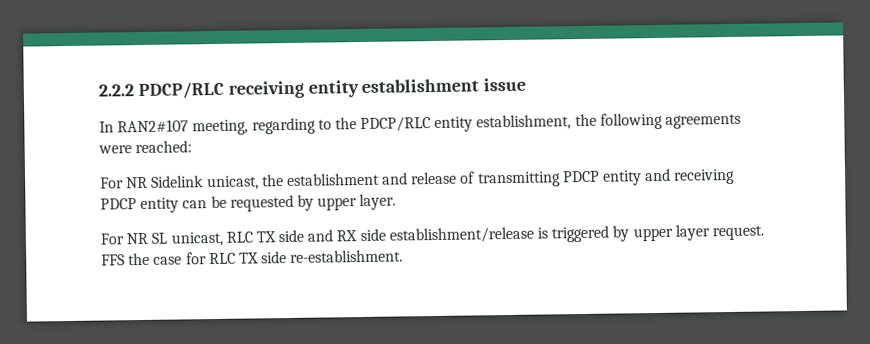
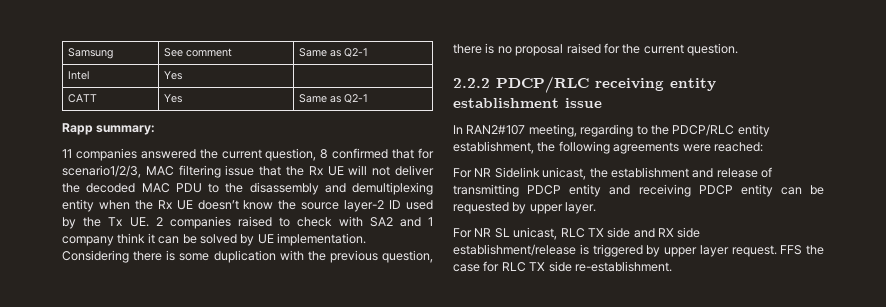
(98, 90) none -> [68,48,114,59] [164,48,233,57] [299,48,369,57] [68,71,90,80] [164,71,183,80] [68,94,98,103] [164,94,183,103] [299,94,369,103] [62,123,156,135] [62,148,435,161] [62,165,435,178] [62,182,433,195] [62,199,434,212] [62,216,434,229] [62,233,366,246] [62,250,433,263] [453,43,738,56] Samsung | See comment | Same as Q2-1 // Intel | Yes | // CATT | Yes | Same as Q2-1 // Rapp summary: // 11 companies answered the current question, 8 confirmed that for scenario1/2/3, MAC filtering issue that the Rx UE will not deliver the decoded MAC PDU to the disassembly and demultiplexing entity when the Rx UE doesn’t know the source layer-2 ID used by the Tx UE. 2 companies raised to check with SA2 and 1 company think it can be solved by UE implementation. Considering there is some duplication with the previous question, there is no proposal raised for the current question. //

